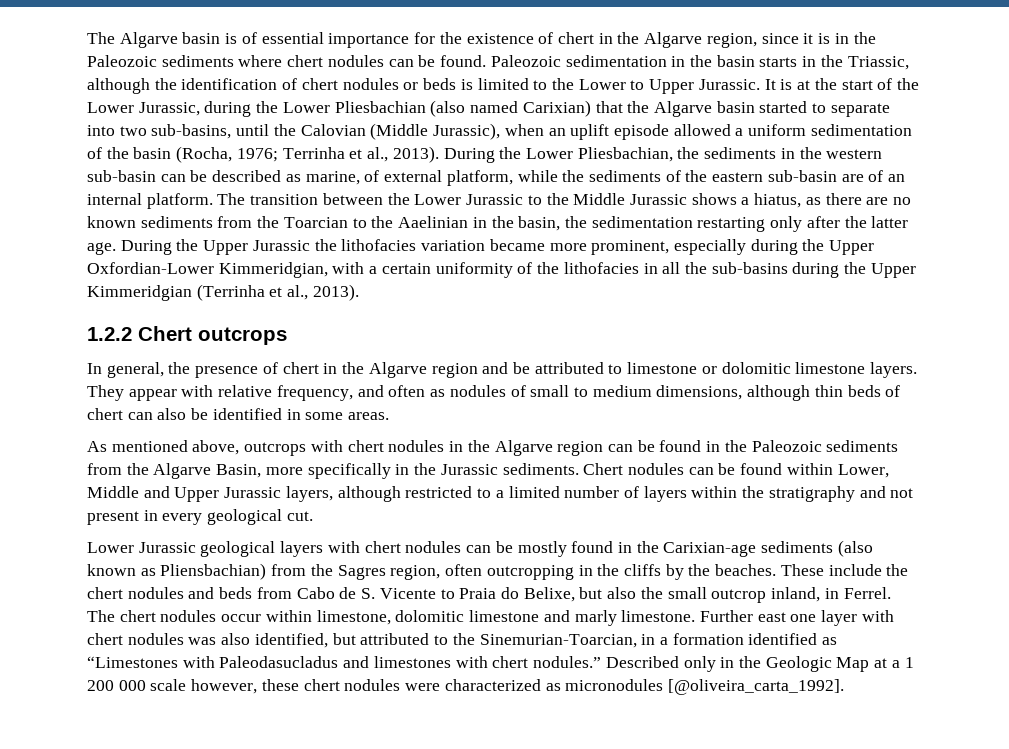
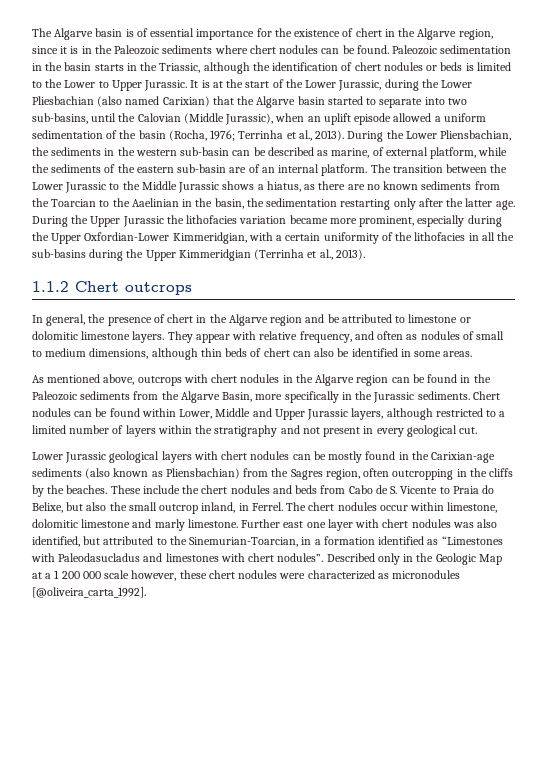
[577,147,673,162] Pliesbachian, -> [440,130,512,141] Pliensbachian,
[87,327,132,341] 1.2.2 -> [32,281,69,292] 1.1.2
[533,656,602,668] nodules.” -> [277,553,324,562] nodules”.

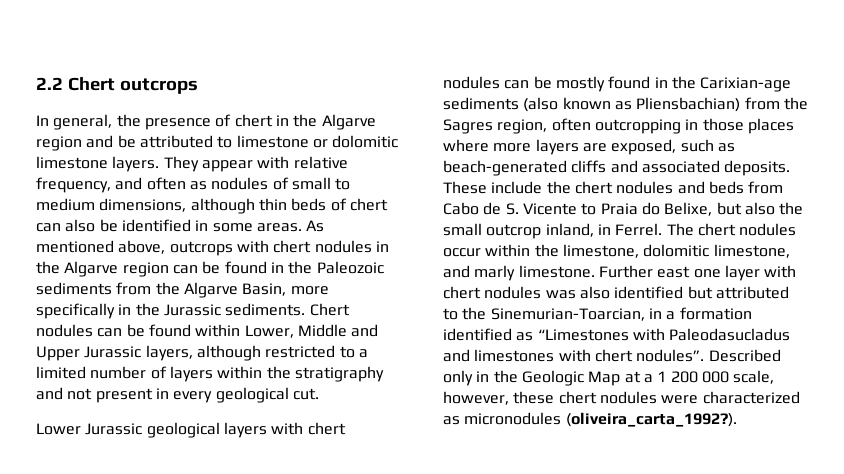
[32,28,493,40] [32,45,512,55] [32,62,511,74] [32,79,473,91] [32,96,467,108] [32,113,486,125] [32,130,512,142] [32,147,508,159] [32,164,508,176] [32,181,500,193] [32,198,515,210] [32,215,502,227] [32,232,515,244] [32,249,365,261] [32,281,69,292] The Algarve basin is of essential importance for the existence of chert in the Algarve region, since it is in the Paleozoic sediments where chert nodules can be found. Paleozoic sedimentation in the basin starts in the Triassic, although the identification of chert nodules or beds is limited to the Lower to Upper Jurassic. It is at the start of the Lower Jurassic, during the Lower Pliesbachian (also named Carixian) that the Algarve basin started to separate into two sub-basins, until the Calovian (Middle Jurassic), when an uplift episode allowed a uniform sedimentation of the basin (Rocha, 1976; Terrinha et al., 2013). During the Lower Pliensbachian, the sediments in the western sub-basin can be described as marine, of external platform, while the sediments of the eastern sub-basin are of an internal platform. The transition between the Lower Jurassic to the Middle Jurassic shows a hiatus, as there are no known sediments from the Toarcian to the Aaelinian in the basin, the sedimentation restarting only after the latter age. During the Upper Jurassic the lithofacies variation became more prominent, especially during the Upper Oxfordian-Lower Kimmeridgian, with a certain uniformity of the lithofacies in all the sub-basins during the Upper Kimmeridgian (Terrinha et al., 2013). // 1.1.2 -> [36,77,63,90] 2.2
(473, 354) // -> (302, 227) none
[469,468,514,477] [32,485,108,497] the cliffs by the beaches. -> [702,118,794,134] [443,139,735,155] [443,160,791,176] those places where more layers are exposed, such as beach-generated cliffs and associated deposits.
(445, 506) none -> [534,244,559,257] the
[81,519,131,528] limestone -> [713,244,790,258] limestone,
[32,536,80,547] identified, -> [614,286,684,299] identified
[104,570,130,579] scale -> [733,370,775,384] scale,
[32,587,146,598] [@oliveira_carta_1992]. -> [565,412,737,427] (oliveira_carta_1992?).

